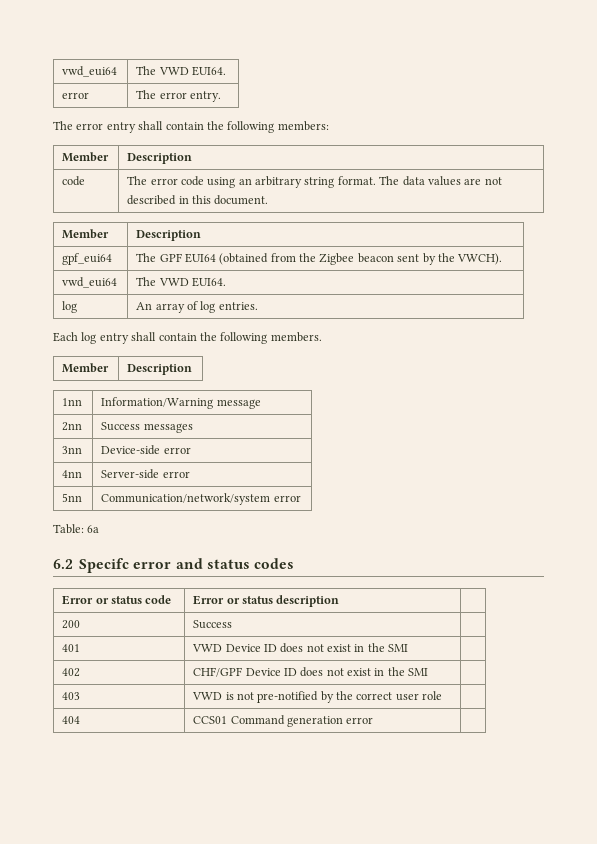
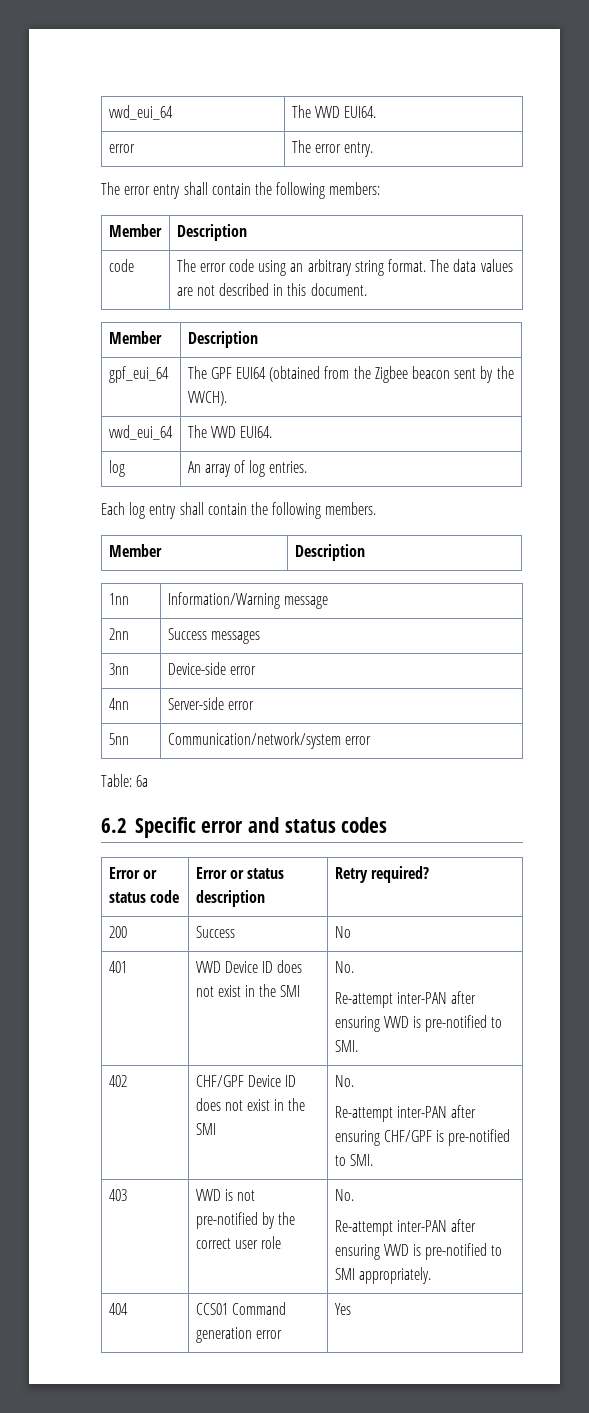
[62,66,118,77] vwd_eui64 -> [108,105,173,120] vwd_eui_64
[62,253,113,265] gpf_eui64 -> [108,366,169,383] gpf_eui_64
[62,277,118,288] vwd_eui64 -> [108,425,173,440] vwd_eui_64
[79,558,130,573] Specifc -> [134,817,196,838] Specific
(340, 601) none -> [334,866,429,883] Retry required?
(233, 624) none -> [334,926,351,938] No
(409, 648) none -> [334,961,354,973] [334,991,477,1008] [334,1015,503,1032] [334,1040,358,1052] No. // Re-attempt inter-PAN after ensuring VWD is pre-notified to SMI.
(429, 672) none -> [334,1075,354,1087] [334,1105,477,1122] [334,1129,511,1146] [334,1154,373,1166] No. // Re-attempt inter-PAN after ensuring CHF/GPF is pre-notified to SMI.
(443, 695) none -> [334,1189,354,1201] [334,1219,477,1236] [334,1243,503,1260] [334,1267,431,1284] No. // Re-attempt inter-PAN after ensuring VWD is pre-notified to SMI appropriately.
(374, 720) none -> [334,1303,351,1315] Yes

